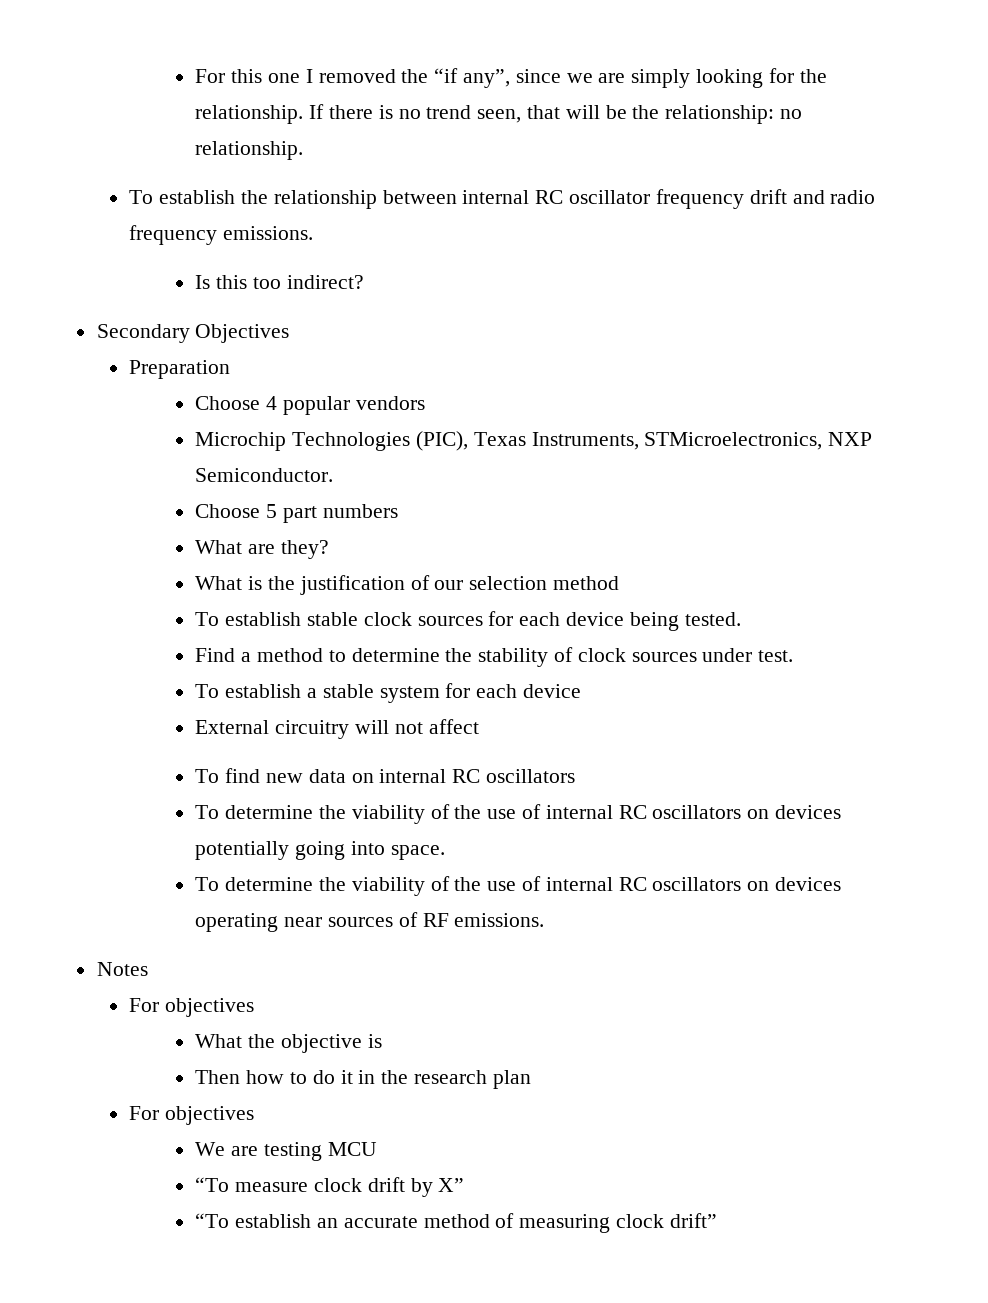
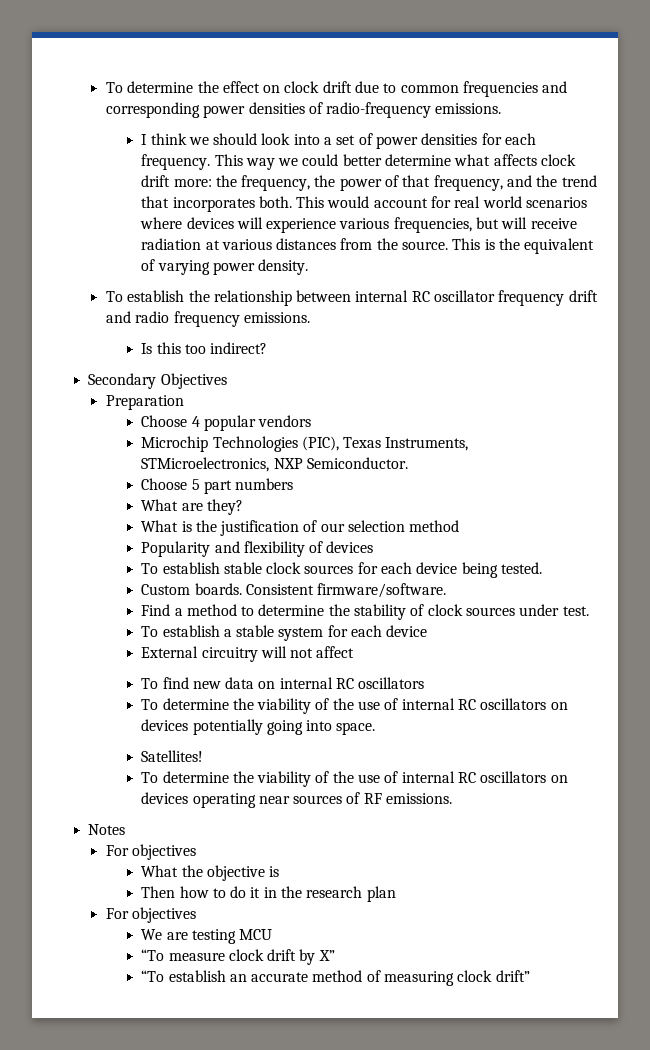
[195,68,827,88] [195,104,802,124] [195,141,304,160] For this one I removed the “if any”, since we are simply looking for the relationship. If there is no trend seen, that will be the relationship: no relationship. -> [105,81,568,97] [105,102,502,118] [141,133,537,149] [141,154,577,170] [141,175,597,191] [141,196,588,212] [140,217,577,233] [141,238,595,254] [141,259,309,275] To determine the effect on clock drift due to common frequencies and corresponding power densities of radio-frequency emissions. // I think we should look into a set of power densities for each frequency. This way we could better determine what affects clock drift more: the frequency, the power of that frequency, and the trend that incorporates both. This would account for real world scenarios where devices will experience various frequencies, but will receive radiation at various distances from the source. This is the equivalent of varying power density.
(619, 583) none -> [141,541,374,557] // Popularity and flexibility of devices
(741, 619) none -> [141,583,447,598] // Custom boards. Consistent firmware/software.
(445, 852) none -> [141,750,204,762] // Satellites!

